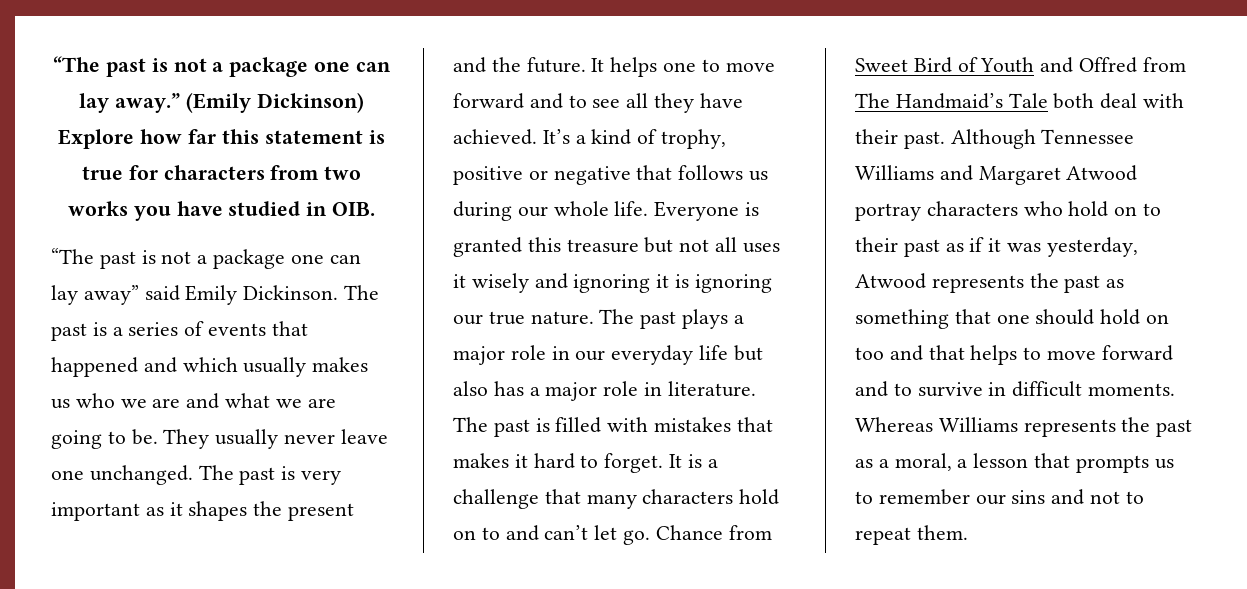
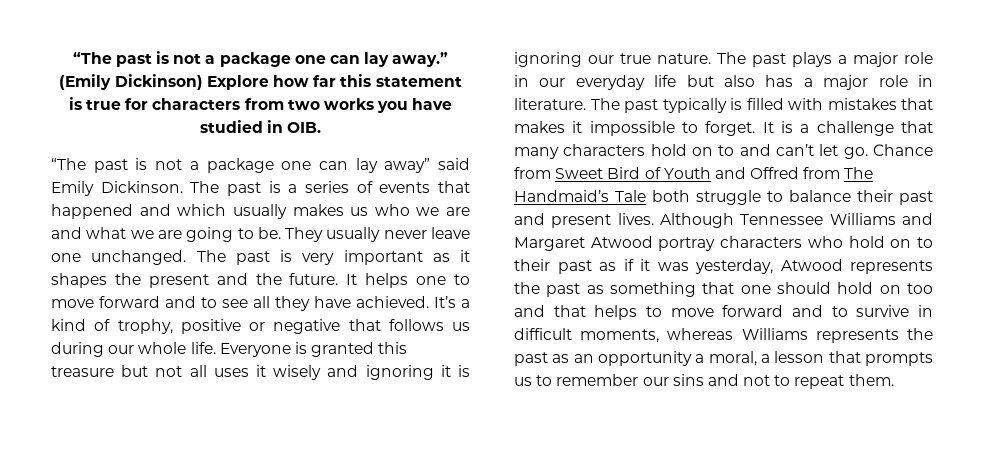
(530, 428) none -> [662,98,727,113] typically
[533,453,575,469] hard -> [589,121,675,136] impossible
[1100,93,1185,109] [855,129,945,149] deal with their past. -> [696,190,933,205] [514,213,654,228] struggle to balance their past and present lives.
[1088,383,1176,396] [855,417,933,432] moments. Whereas -> [580,328,734,343] moments, whereas
(873, 463) none -> [573,351,692,366] an opportunity

